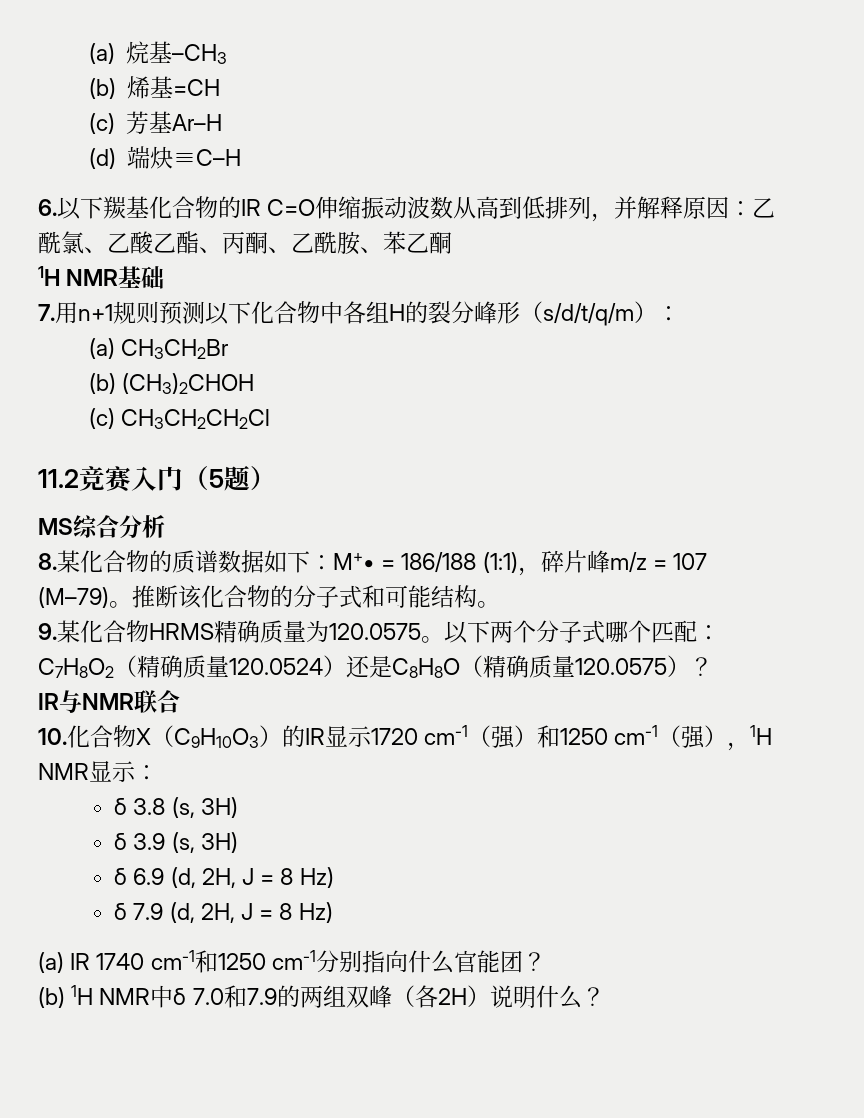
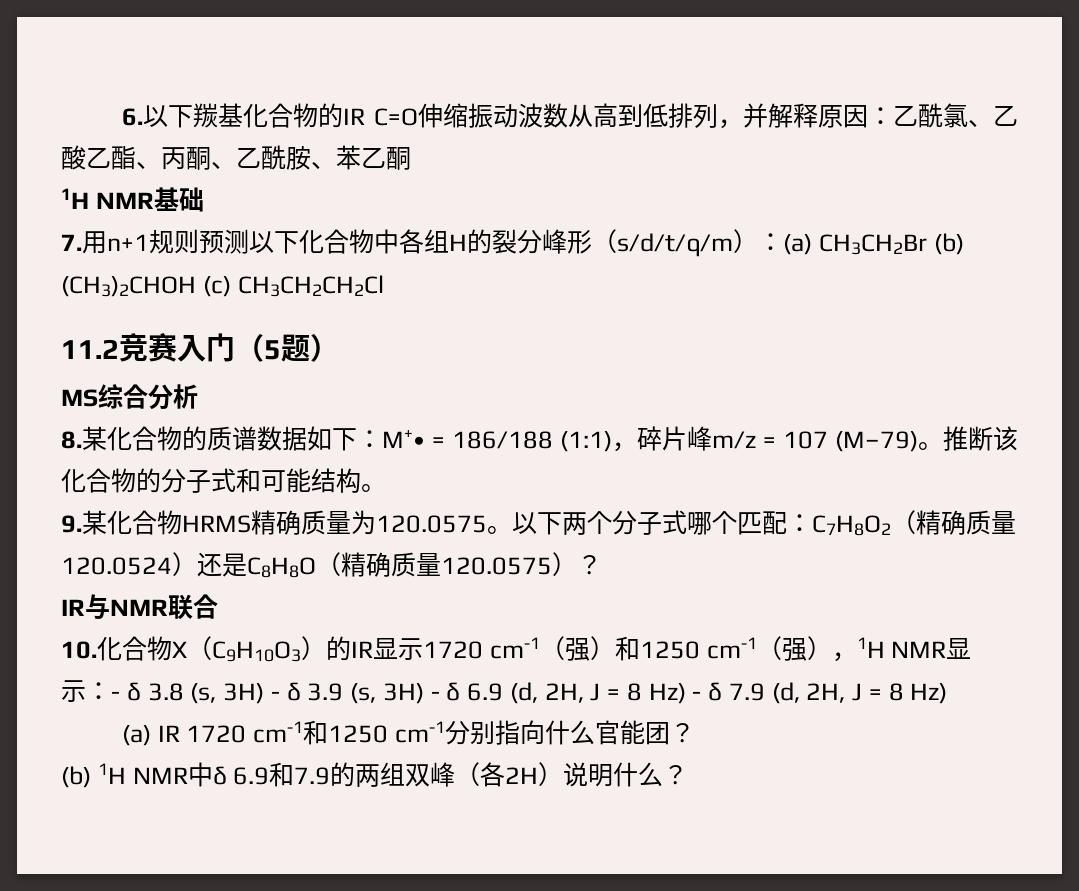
[88,41,228,64] [88,76,221,99] [88,111,223,134] [88,146,242,169] (a)烷基–CH3 // (b)烯基=CH // (c)芳基Ar–H // (d)端炔≡C–H // -> (121, 117) none
(680, 313) // -> (783, 242) none
(229, 349) // -> (927, 244) none
(255, 383) // -> (196, 286) none
(158, 772) // -> [111,691,120,700] -
(238, 807) // -> [270,691,280,700] -
(238, 842) // -> [430,691,440,700] -
(334, 877) // -> [692,691,702,700] -
[96,953,145,970] 1740 -> [186,725,247,743] 1720
[192,988,224,1005] 7.0 -> [233,767,270,785] 6.9

